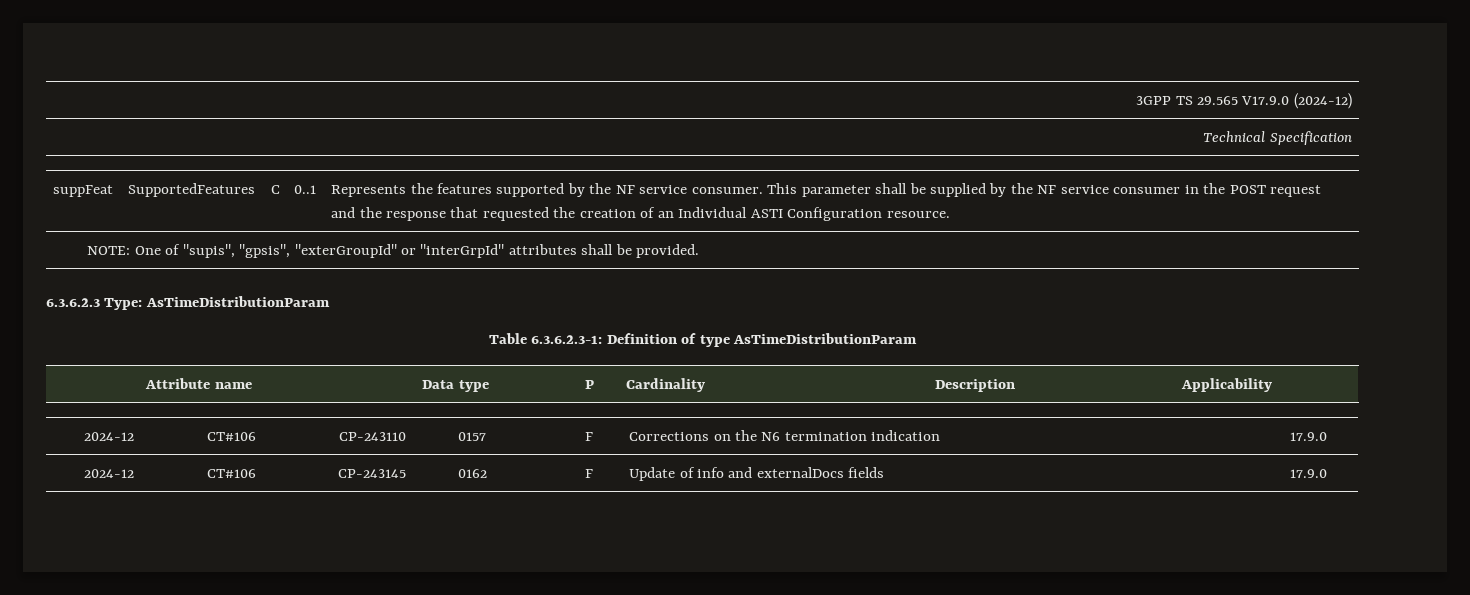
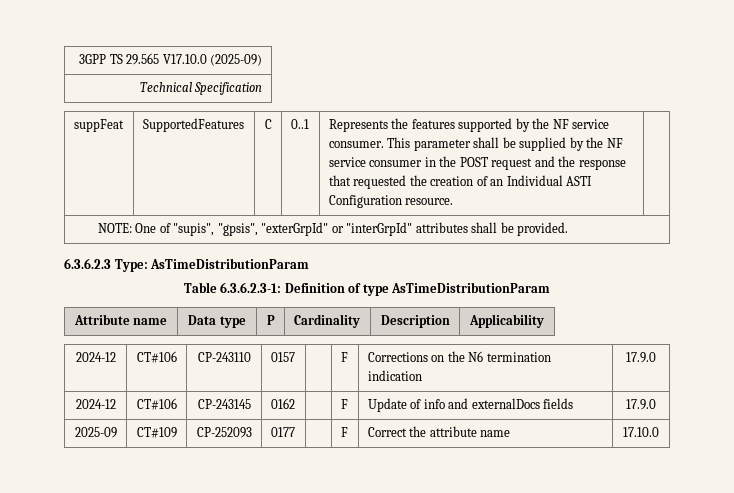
[1241,93,1352,109] V17.9.0 (2024-12) -> [162,54,263,66] V17.10.0 (2025-09)
[294,244,397,258] "exterGroupId" -> [261,222,329,236] "exterGrpId"
(1327, 473) none -> [74,427,117,438] [136,427,177,438] [196,427,252,438] [270,427,295,437] [340,427,348,437] [367,426,511,437] [623,427,659,437] // 2025-09 | CT#109 | CP-252093 | 0177 | | F | Correct the attribute name | 17.10.0

